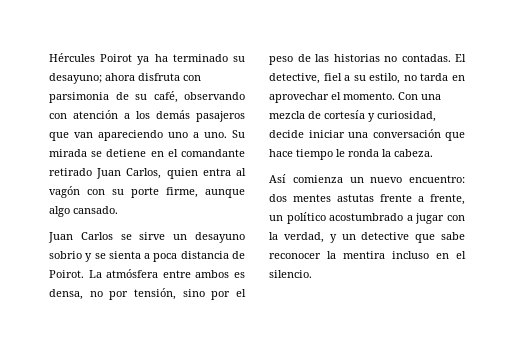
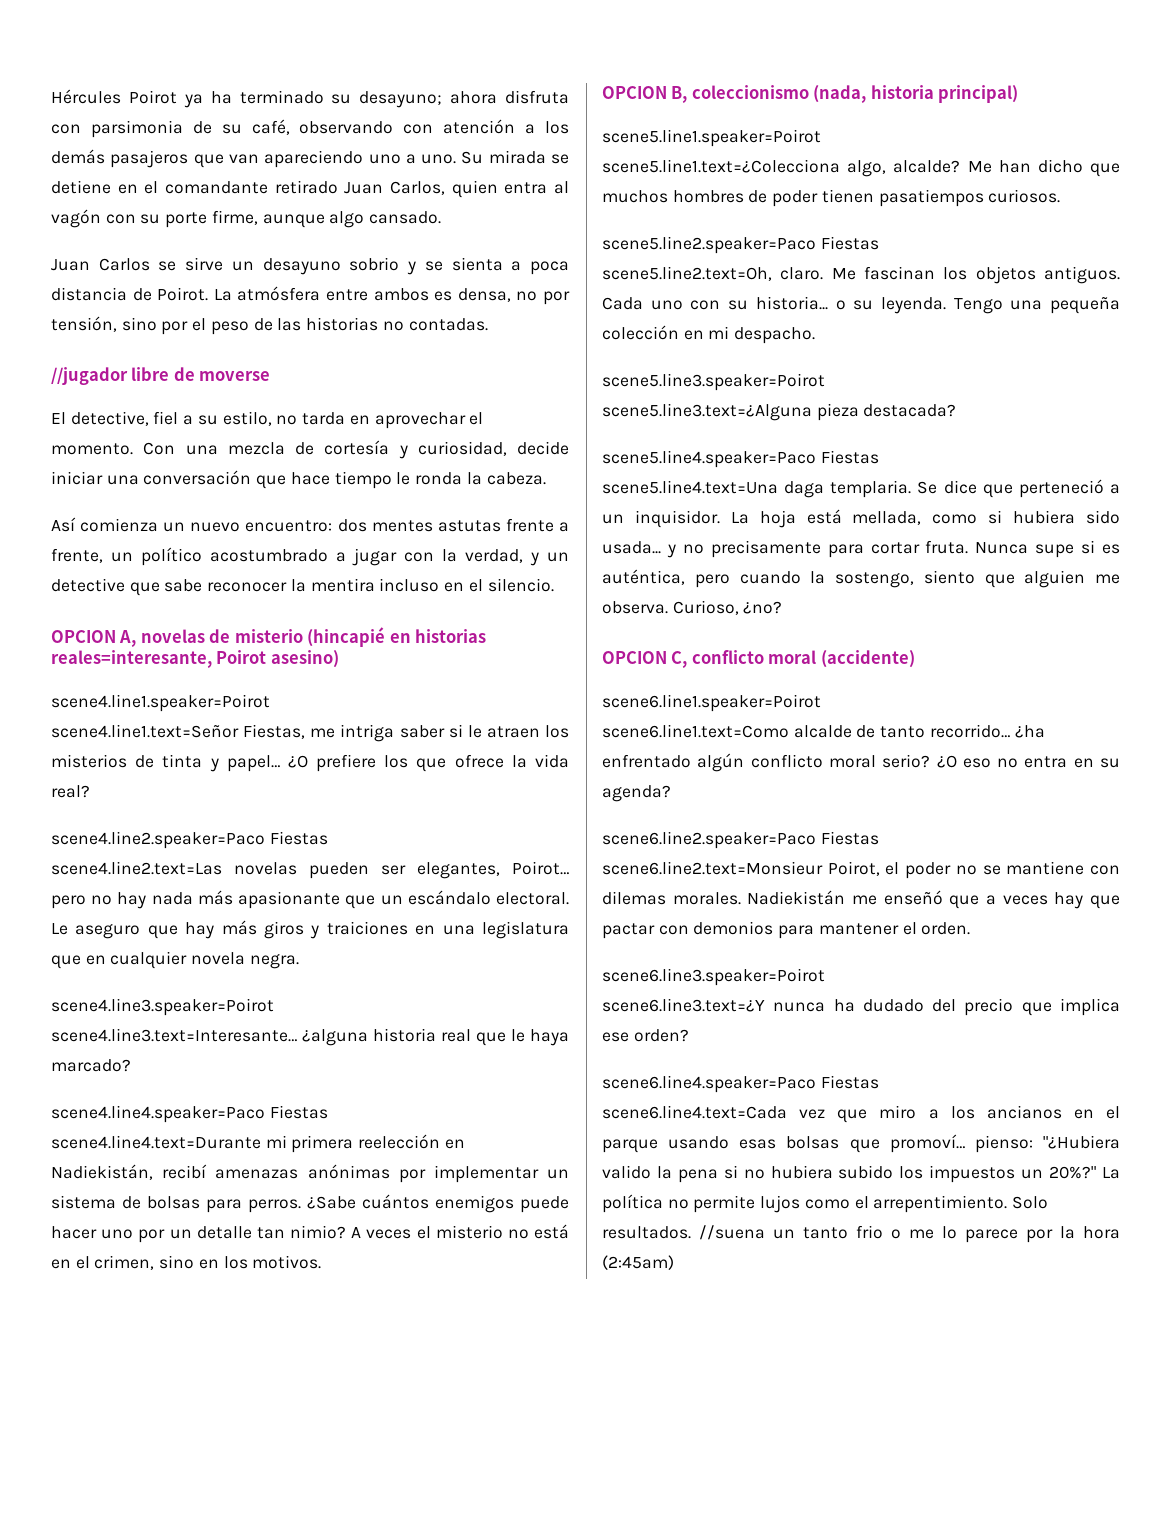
(451, 58) none -> [51,367,271,385] // //jugador libre de moverse //
(312, 274) none -> [51,627,487,647] [51,650,339,668] [51,694,270,712] [51,724,569,742] [51,754,569,772] [51,785,90,798] [51,831,328,849] [51,861,569,879] [51,890,569,909] [51,920,569,939] [51,951,299,969] [51,998,274,1016] [51,1028,569,1046] [51,1059,131,1072] [51,1105,328,1123] [51,1134,465,1153] [51,1164,570,1183] [51,1194,569,1213] [51,1224,569,1243] [51,1255,322,1270] [602,85,1019,103] [602,129,821,147] [602,159,1120,177] [602,189,1061,207] [602,236,879,254] [602,266,1120,284] [602,296,1120,314] [602,325,816,344] [602,373,825,391] [602,403,957,421] [602,450,879,468] [602,479,1120,498] [602,509,1120,528] [602,540,1120,558] [602,569,1120,588] [602,600,783,615] [602,650,915,668] [602,694,821,712] [602,724,1045,738] [602,753,1120,772] [602,785,671,802] [602,831,879,849] [602,861,1120,879] [602,890,1120,909] [602,921,971,939] [602,968,825,986] [602,998,1120,1016] [602,1029,689,1042] [602,1075,879,1093] [602,1105,1120,1123] [602,1134,1120,1153] [602,1165,1120,1183] [602,1194,1049,1213] [602,1225,1120,1243] [602,1255,674,1270] // OPCION A, novelas de misterio (hincapié en historias reales=interesante, Poirot asesino) // scene4.line1.speaker=Poirot // scene4.line1.text=Señor Fiestas, me intriga saber si le atraen los misterios de tinta y papel… ¿O prefiere los que ofrece la vida real? // scene4.line2.speaker=Paco Fiestas // scene4.line2.text=Las novelas pueden ser elegantes, Poirot… pero no hay nada más apasionante que un escándalo electoral. Le aseguro que hay más giros y traiciones en una legislatura que en cualquier novela negra. // scene4.line3.speaker=Poirot // scene4.line3.text=Interesante… ¿alguna historia real que le haya marcado? // scene4.line4.speaker=Paco Fiestas // scene4.line4.text=Durante mi primera reelección en Nadiekistán, recibí amenazas anónimas por implementar un sistema de bolsas para perros. ¿Sabe cuántos enemigos puede hacer uno por un detalle tan nimio? A veces el misterio no está en el crimen, sino en los motivos. // OPCION B, coleccionismo (nada, historia principal) // scene5.line1.speaker=Poirot // scene5.line1.text=¿Colecciona algo, alcalde? Me han dicho que muchos hombres de poder tienen pasatiempos curiosos. // scene5.line2.speaker=Paco Fiestas // scene5.line2.text=Oh, claro. Me fascinan los objetos antiguos. Cada uno con su historia... o su leyenda. Tengo una pequeña colección en mi despacho. // scene5.line3.speaker=Poirot // scene5.line3.text=¿Alguna pieza destacada? // scene5.line4.speaker=Paco Fiestas // scene5.line4.text=Una daga templaria. Se dice que perteneció a un inquisidor. La hoja está mellada, como si hubiera sido usada... y no precisamente para cortar fruta. Nunca supe si es auténtica, pero cuando la sostengo, siento que alguien me observa. Curioso, ¿no? // OPCION C, conflicto moral (accidente) // scene6.line1.speaker=Poirot // scene6.line1.text=Como alcalde de tanto recorrido… ¿ha enfrentado algún conflicto moral serio? ¿O eso no entra en su agenda? // scene6.line2.speaker=Paco Fiestas // scene6.line2.text=Monsieur Poirot, el poder no se mantiene con dilemas morales. Nadiekistán me enseñó que a veces hay que pactar con demonios para mantener el orden. // scene6.line3.speaker=Poirot // scene6.line3.text=¿Y nunca ha dudado del precio que implica ese orden? // scene6.line4.speaker=Paco Fiestas // scene6.line4.text=Cada vez que miro a los ancianos en el parque usando esas bolsas que promoví… pienso: "¿Hubiera valido la pena si no hubiera subido los impuestos un 20%?" La política no permite lujos como el arrepentimiento. Solo resultados. //suena un tanto frio o me lo parece por la hora (2:45am)

